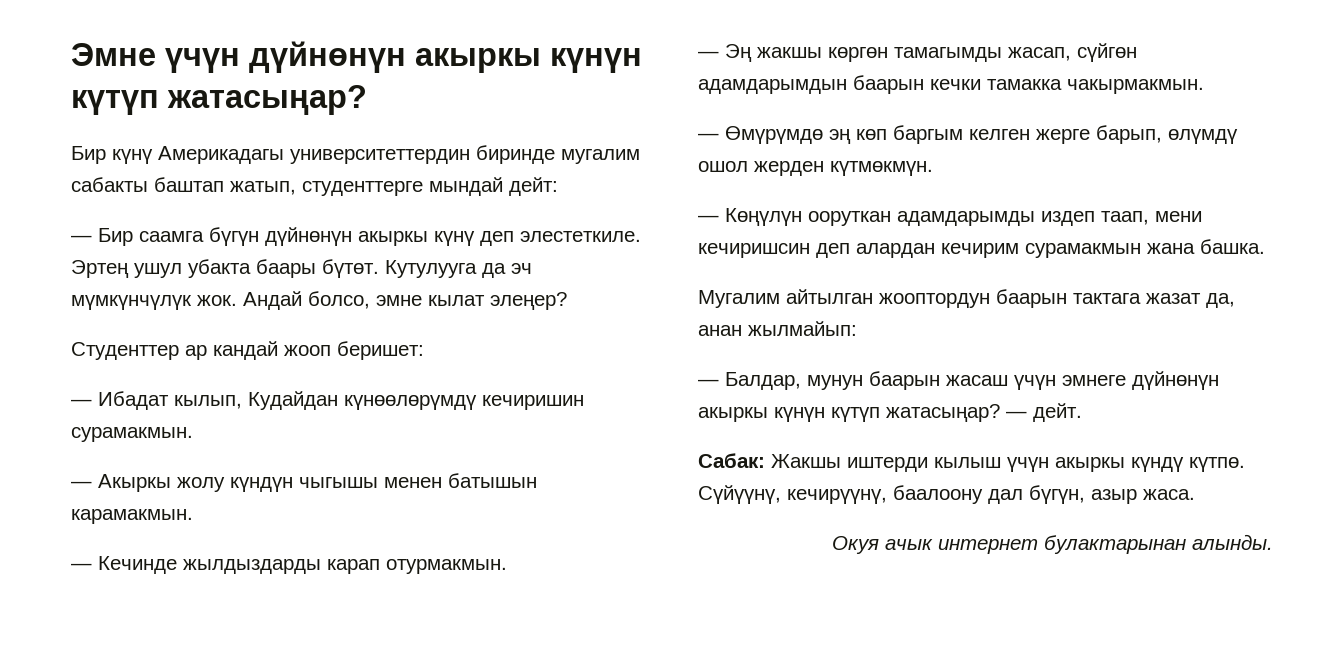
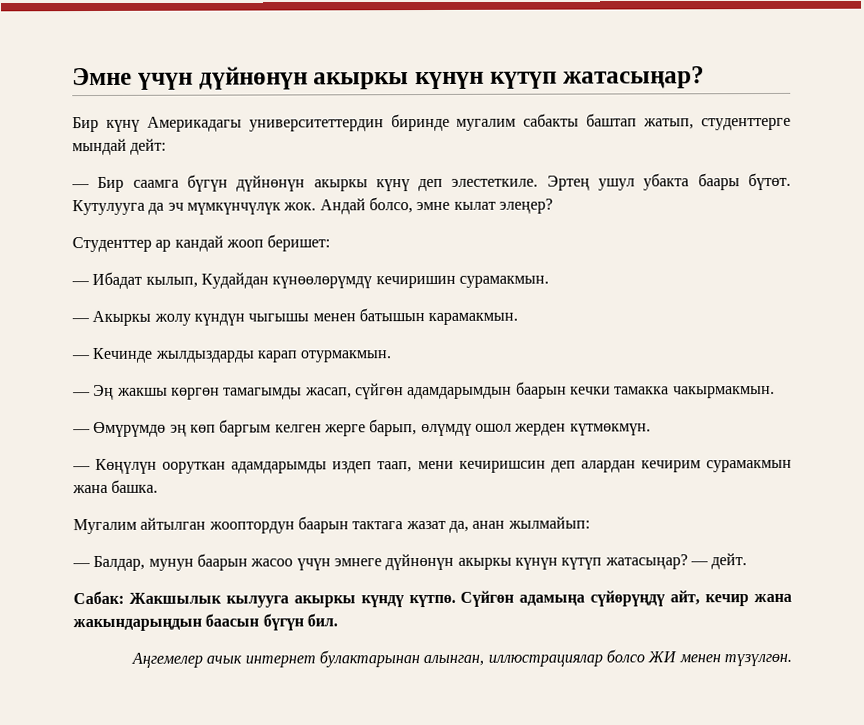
[946,375,1008,386] жасаш -> [250,558,294,567] жасоо
[771,454,1245,472] [698,485,1195,504] [832,534,1273,554] Жакшы иштерди кылыш үчүн акыркы күндү күтпө. Сүйүүнү, кечирүүнү, баалоону дал бүгүн, азыр жаса. // Окуя ачык интернет булактарынан алынды. -> [128,590,792,608] [73,613,338,632] [131,649,793,668] Жакшылык кылууга акыркы күндү күтпө. Сүйгөн адамыңа сүйөрүңдү айт, кечир жана жакындарыңдын баасын бүгүн бил. // Аңгемелер ачык интернет булактарынан алынган, иллюстрациялар болсо ЖИ менен түзүлгөн.

